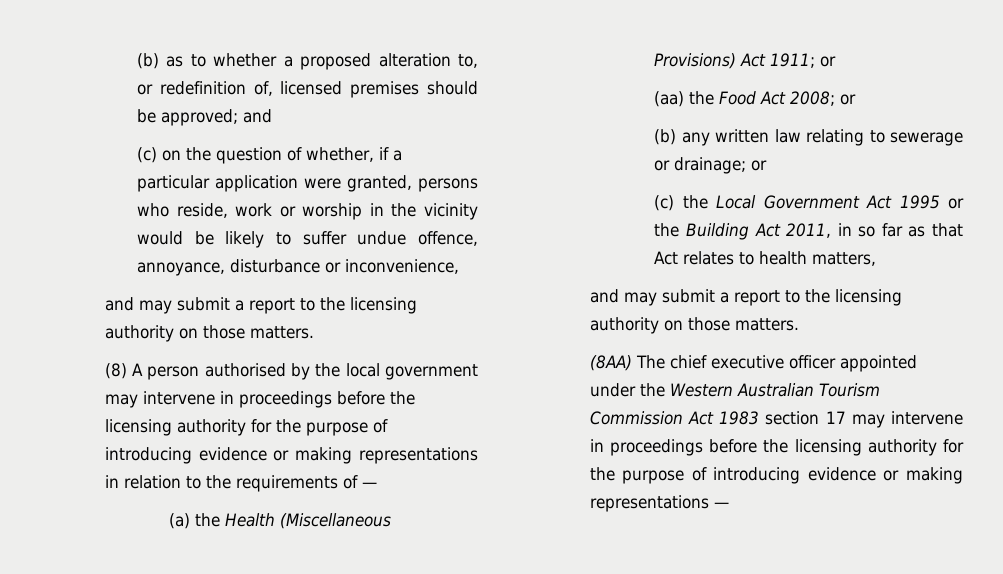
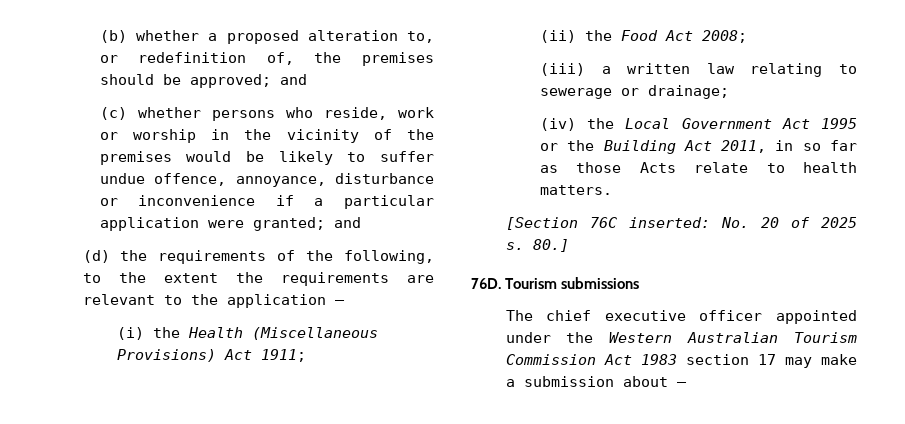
[136,53,206,69] (b) as to -> [99,30,127,43] (b)
[280,81,343,95] licensed -> [314,52,342,63] the
[161,147,402,164] [136,175,412,192] on the question of whether, if a particular application were granted, -> [137,107,201,118] whether
(479, 211) none -> [373,129,434,140] [99,151,172,165] of the premises
[344,259,459,274] [104,297,417,314] [104,325,314,342] [104,363,478,380] [104,391,415,408] [104,419,388,436] [104,447,478,464] [104,475,358,492] inconvenience, // and may submit a report to the licensing authority on those matters. // (8) A person authorised by the local government may intervene in proceedings before the licensing authority for the purpose of introducing evidence or making representations in relation to the requirements of -> [138,195,435,209] [99,217,361,231] [82,250,434,264] [82,272,434,286] [82,294,326,308] inconvenience if a particular application were granted; and // (d) the requirements of the following, to the extent the requirements are relevant to the application
[169,513,191,529] (a) -> [117,327,145,340] (i)
[820,56,837,67] [654,91,685,107] or // (aa) -> [540,30,577,43] // (ii)
[840,94,857,105] [654,129,710,146] or // (b) any -> [540,63,611,76] // (iii) a
[751,160,768,171] [654,195,675,211] or // (c) -> [540,118,577,131] // (iv)
[931,223,963,237] [654,251,877,266] [589,289,902,306] [589,317,799,334] [589,355,632,371] that Act relates to health matters, // and may submit a report to the licensing authority on those matters. // (8AA) -> [576,162,857,173] [540,185,613,195] [505,217,858,230] [505,239,569,252] [471,277,640,289] those Acts relate to health matters. // [Section 76C inserted: No. 20 of 2025 s. 80.] // 76D. Tourism submissions //
[891,411,963,425] [589,439,964,456] [589,467,963,484] [589,495,709,512] intervene in proceedings before the licensing authority for the purpose of introducing evidence or making representations -> [821,354,858,365] [505,376,668,387] make a submission about

